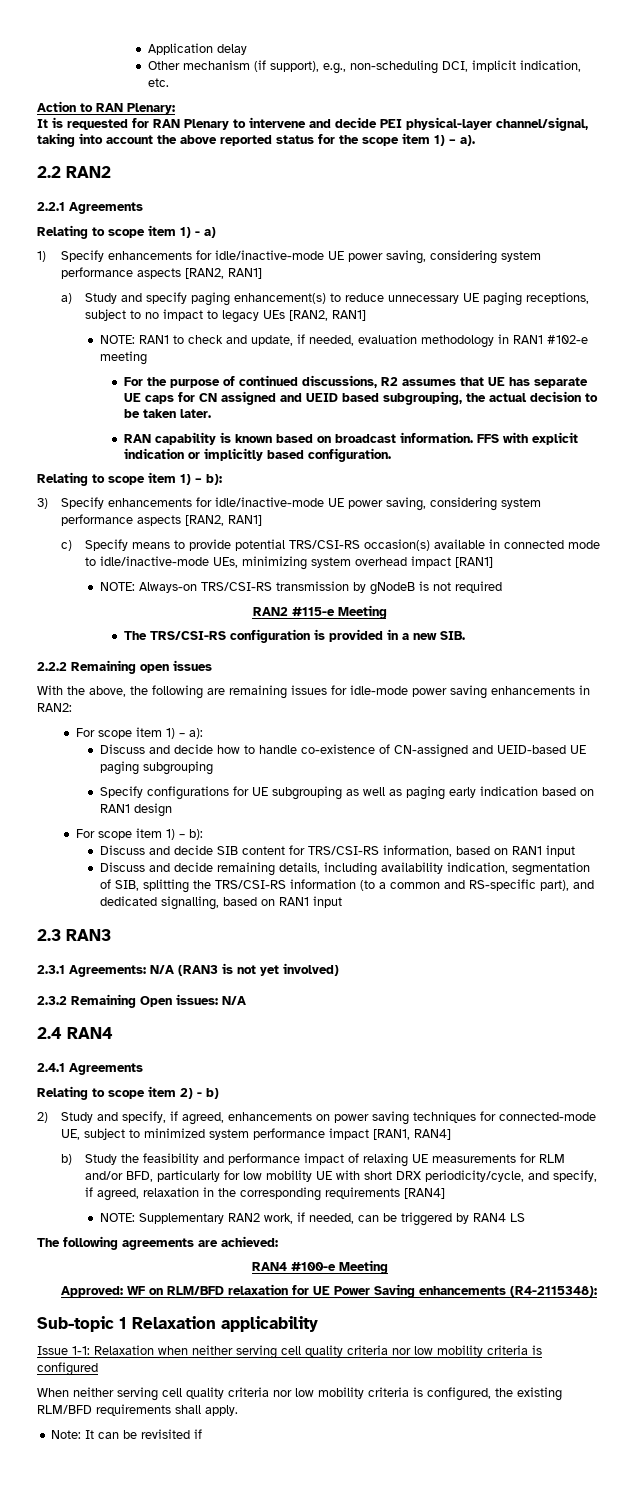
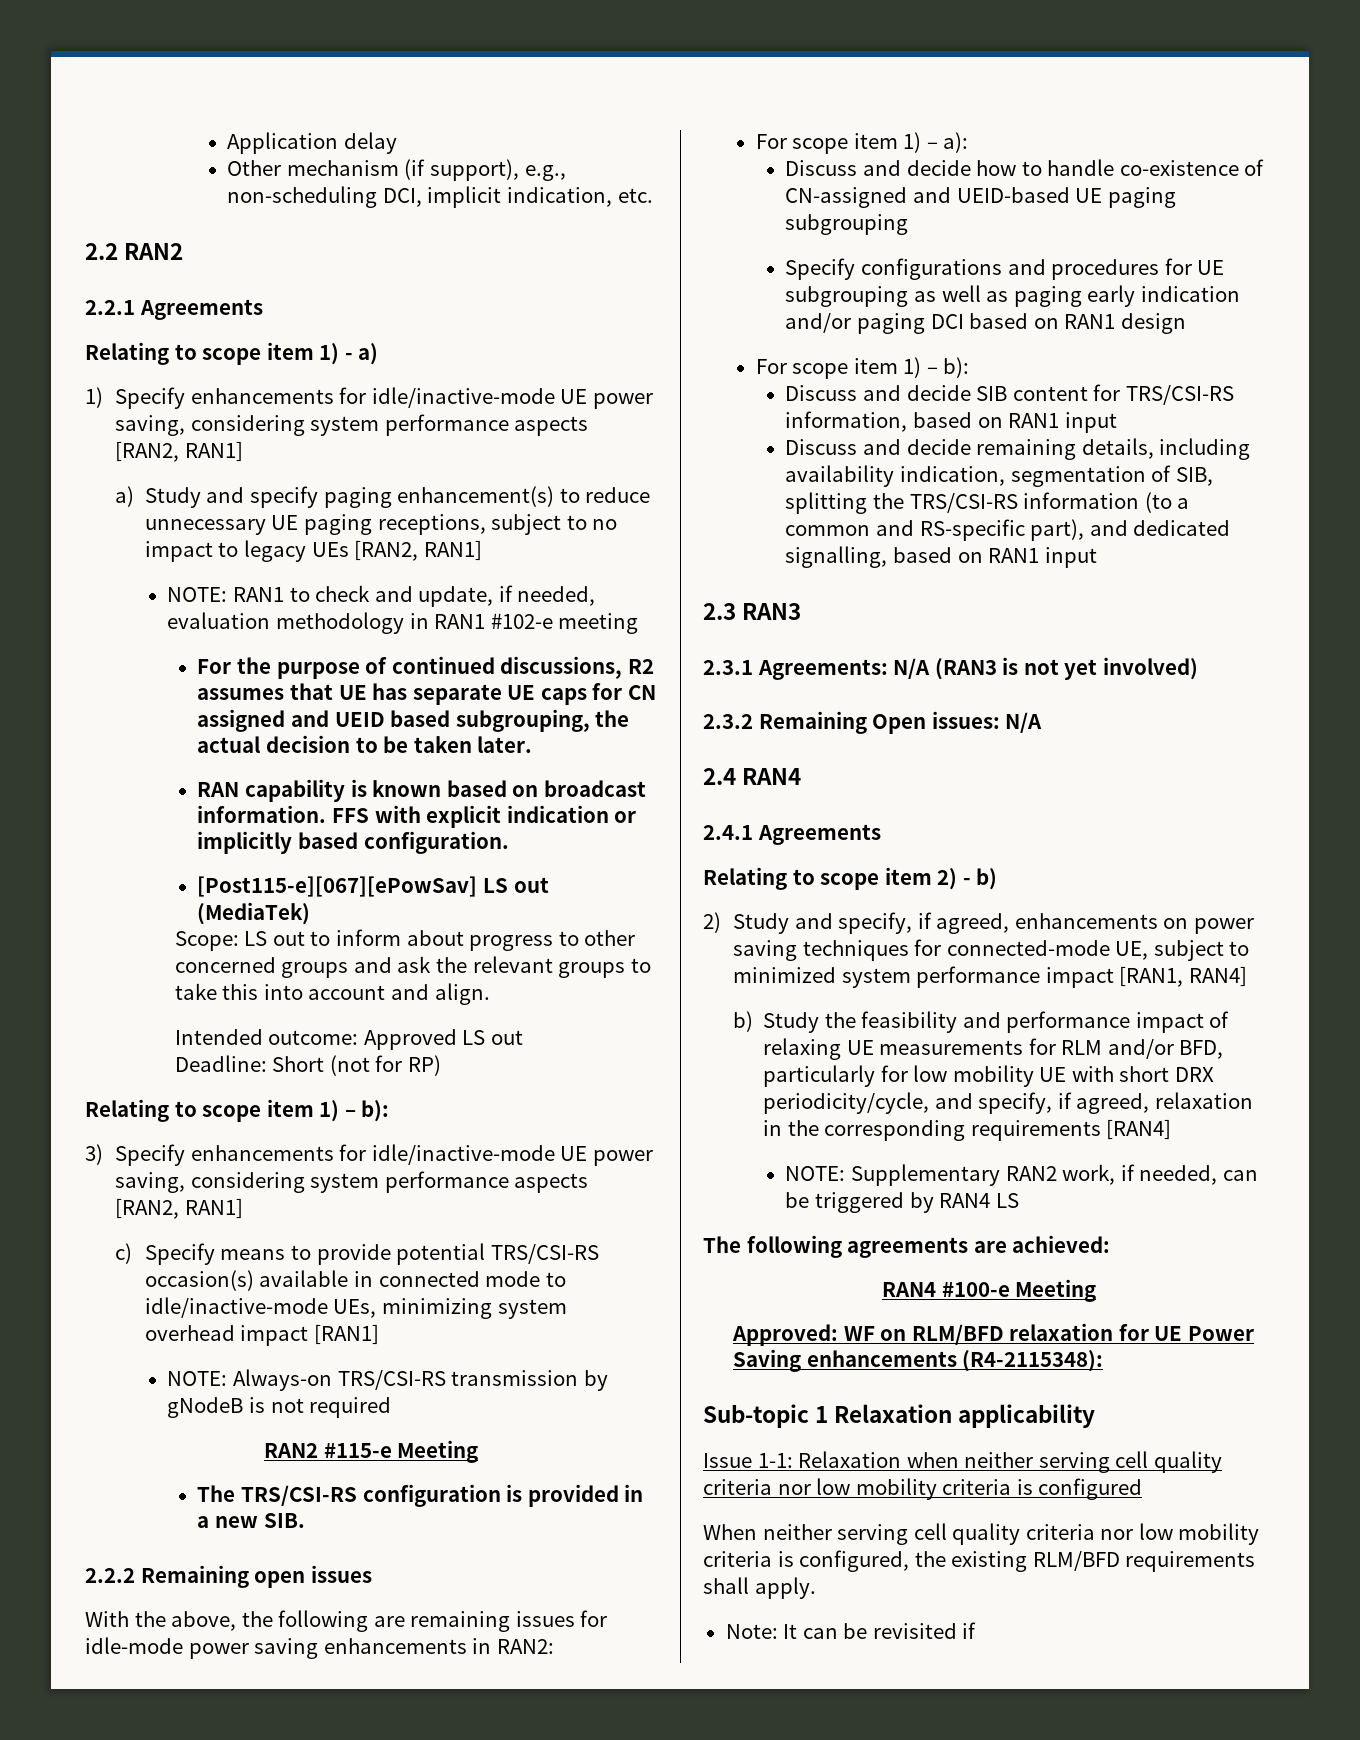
[37,101,175,114] [37,117,588,131] [37,133,475,147] // Action to RAN Plenary: // It is requested for RAN Plenary to intervene and decide PEI physical-layer channel/signal, taking into account the above reported status for the scope item 1) – a). -> (653, 195) none
(391, 455) none -> [197,876,549,897] [197,902,311,925] [174,929,636,951] [174,956,651,978] [174,983,490,1005] [174,1029,524,1050] [174,1055,442,1076] // [Post115-e][067][ePowSav] LS out (MediaTek) // Scope: LS out to inform about progress to other concerned groups and ask the relevant groups to take this into account and align. // Intended outcome: Approved LS out // Deadline: Short (not for RP)
(229, 793) none -> [1007,259,1160,280] and procedures
(538, 791) none -> [785,313,964,334] and/or paging DCI

